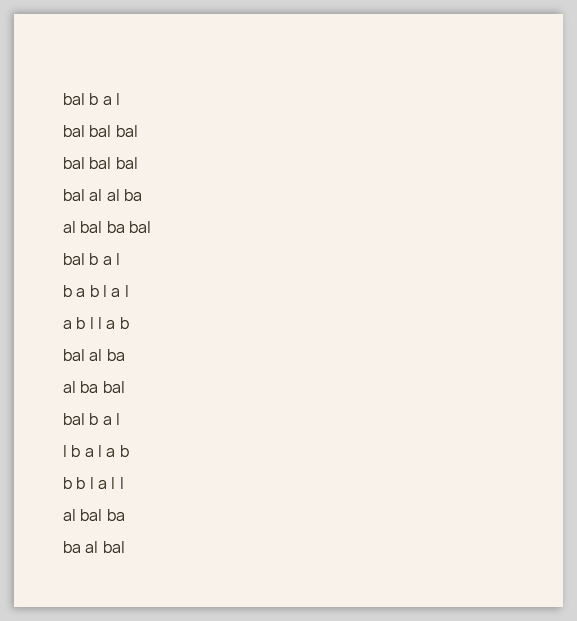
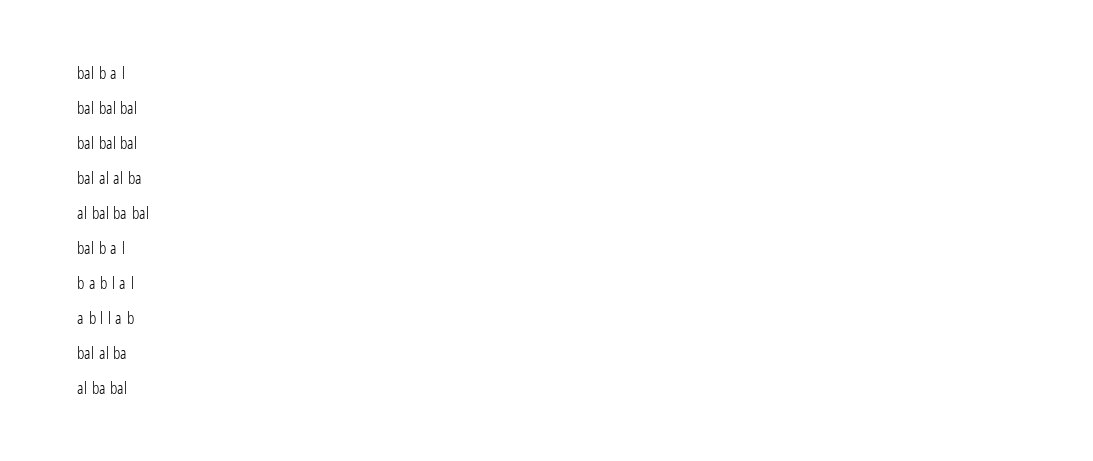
[63,413,120,425] [63,445,129,457] [63,477,124,489] [63,509,125,521] [63,541,125,553] // bal b a l // l b a l a b // b b l a l l // al bal ba // ba al bal -> (128, 387) none

